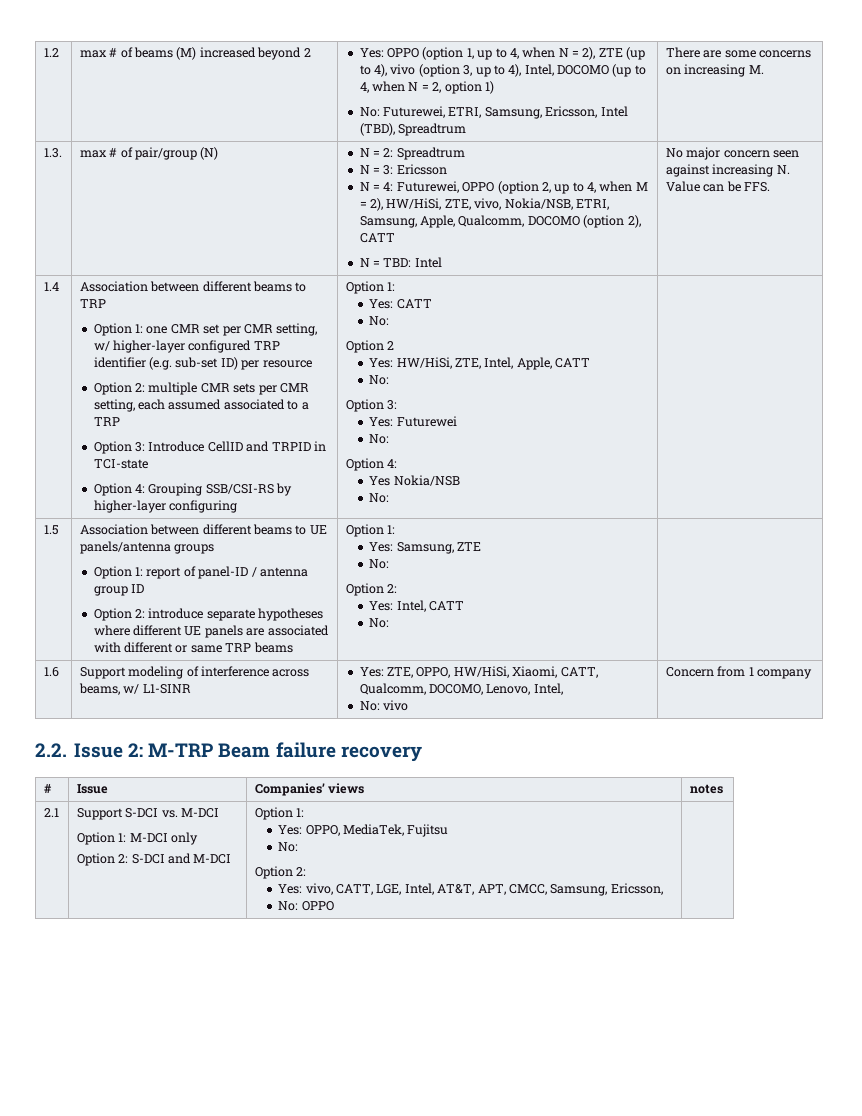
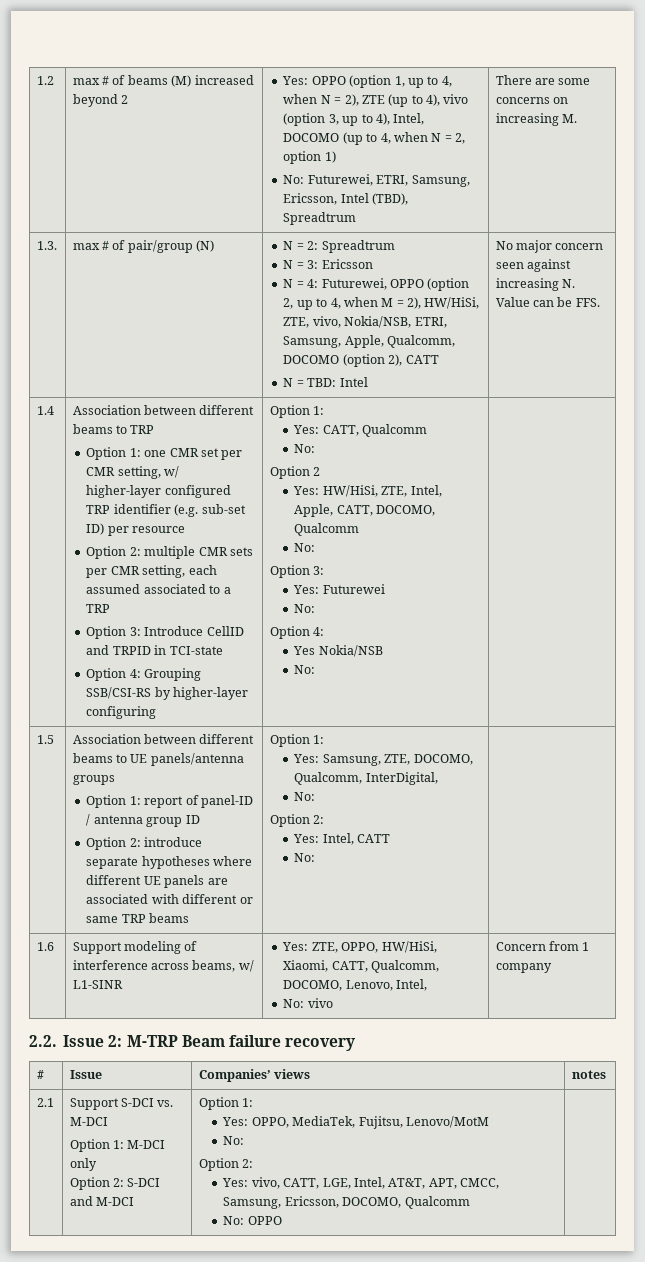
[396,299,432,309] CATT -> [322,424,428,437] CATT, Qualcomm
[555,358,591,368] CATT -> [336,505,436,516] [294,523,360,536] CATT, DOCOMO, Qualcomm
[457,542,482,551] ZTE -> [384,754,473,765] [294,772,438,785] ZTE, DOCOMO, Qualcomm, InterDigital,
[407,824,449,837] Fujitsu -> [358,1116,489,1129] Fujitsu, Lenovo/MotM
(663, 889) none -> [342,1196,470,1209] DOCOMO, Qualcomm

